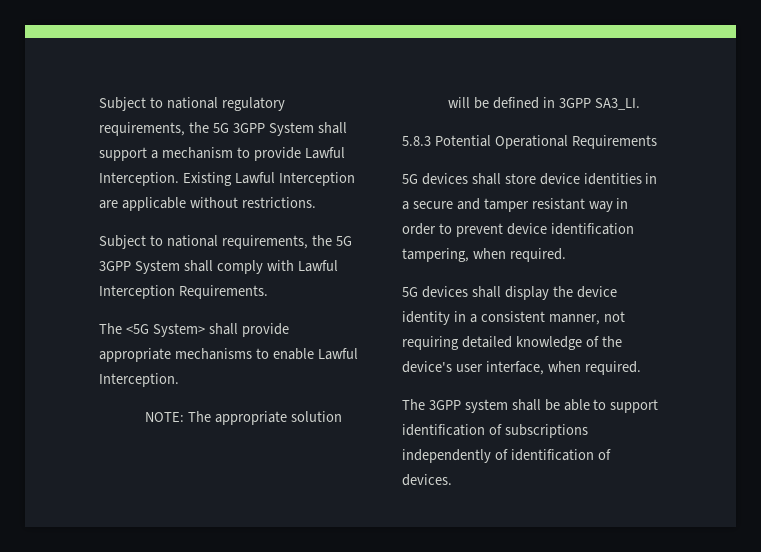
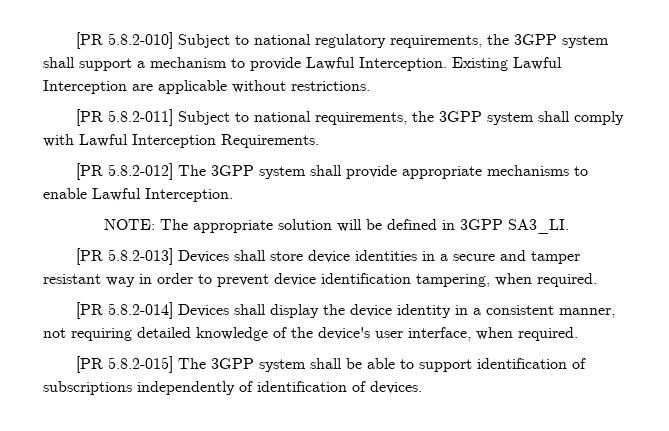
(99, 104) none -> [75,32,173,49] [PR 5.8.2-010]
[212,122,314,136] 5G 3GPP System -> [513,34,609,48] 3GPP system
(316, 202) none -> [75,109,173,126] [PR 5.8.2-011]
[335,236,352,246] [99,260,180,274] 5G 3GPP System -> [438,111,534,125] 3GPP system
[99,323,205,337] The <5G System> -> [75,163,306,180] [PR 5.8.2-012] The 3GPP system
[402,135,657,149] [402,173,468,185] 5.8.3 Potential Operational Requirements // 5G devices -> [75,248,229,265] [PR 5.8.2-013] Devices
[402,286,468,298] 5G devices -> [75,302,229,319] [PR 5.8.2-014] Devices
(641, 368) none -> [75,356,173,373] [PR 5.8.2-015]

